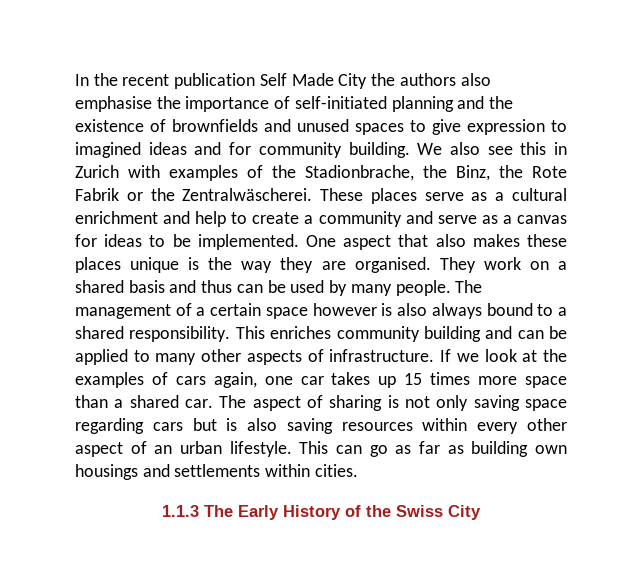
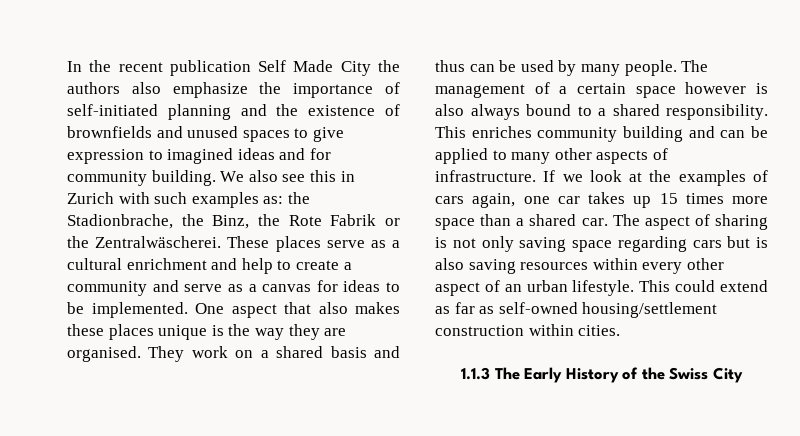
[75,96,152,112] emphasise -> [172,82,248,98] emphasize
[169,165,263,181] examples of -> [154,192,284,208] such examples as:
[336,445,388,457] can go -> [675,280,768,292] could extend
[471,441,568,457] [75,464,261,480] building own housings and settlements -> [498,302,718,318] [435,325,524,336] self-owned housing/settlement construction

